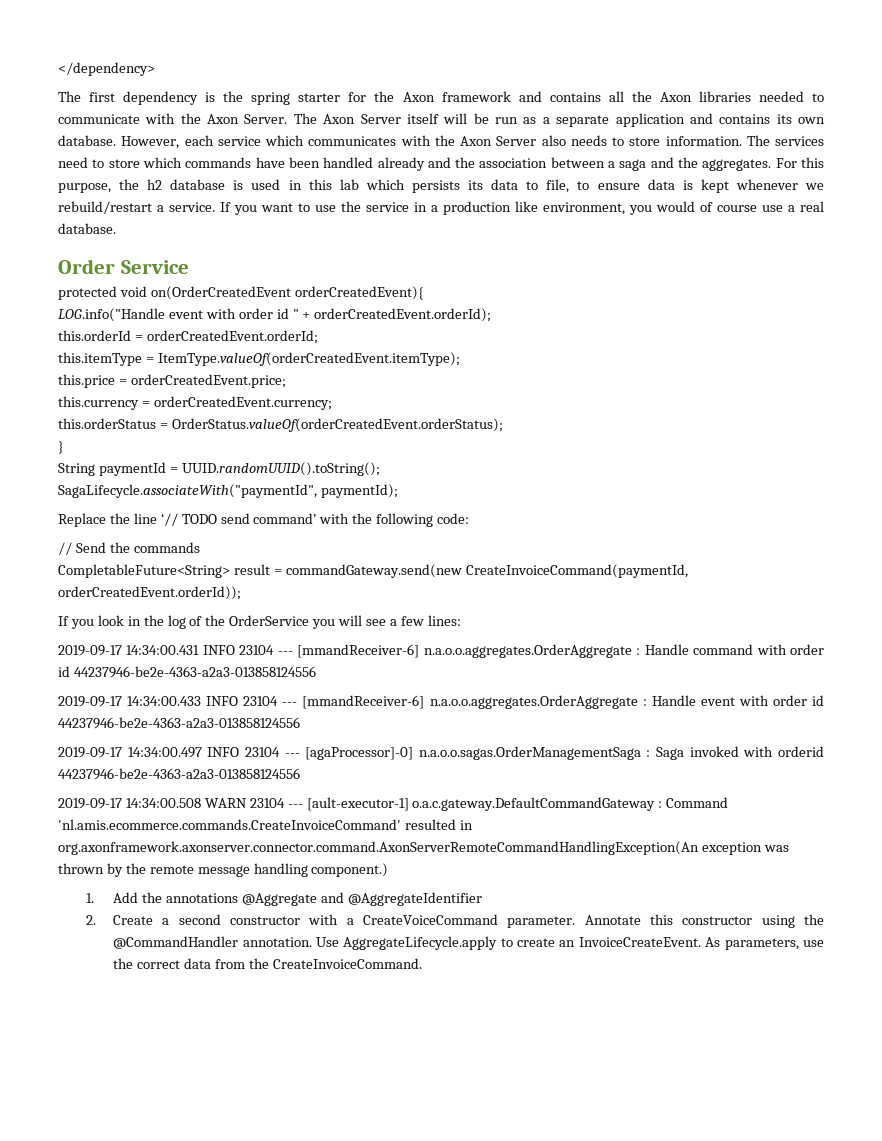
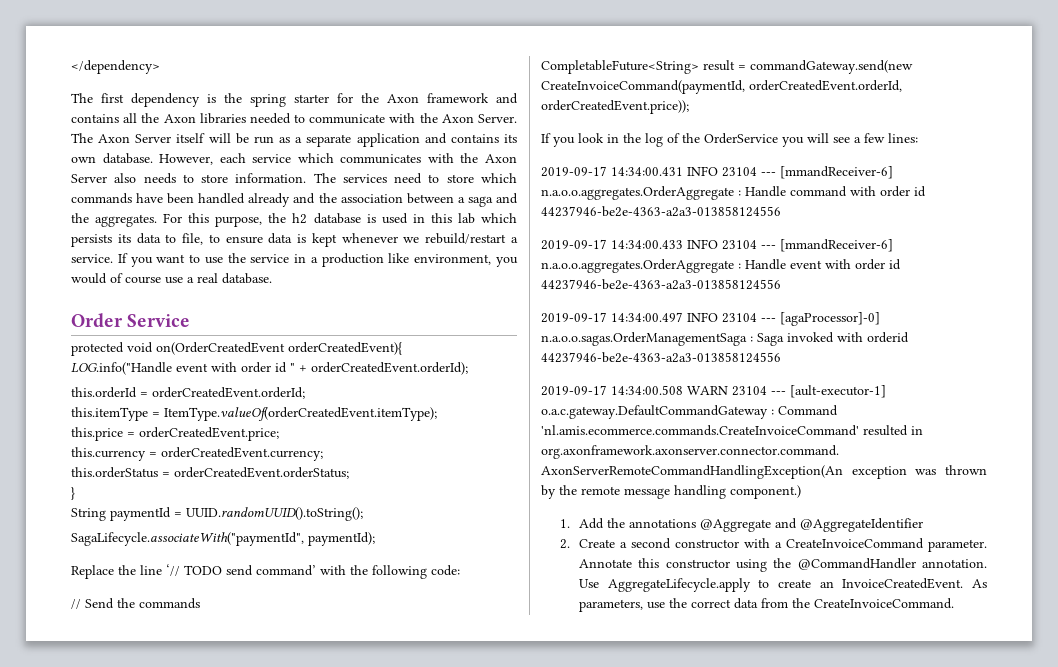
[171,418,503,432] OrderStatus.valueOf(orderCreatedEvent.orderStatus); -> [174,467,349,479] orderCreatedEvent.orderStatus;
[58,586,241,600] orderCreatedEvent.orderId)); -> [749,80,902,92] [541,100,689,114] orderCreatedEvent.orderId, orderCreatedEvent.price));
[363,914,499,925] CreateVoiceCommand -> [785,538,924,549] CreateInvoiceCommand
[578,937,701,947] InvoiceCreateEvent. -> [842,578,964,589] InvoiceCreatedEvent.

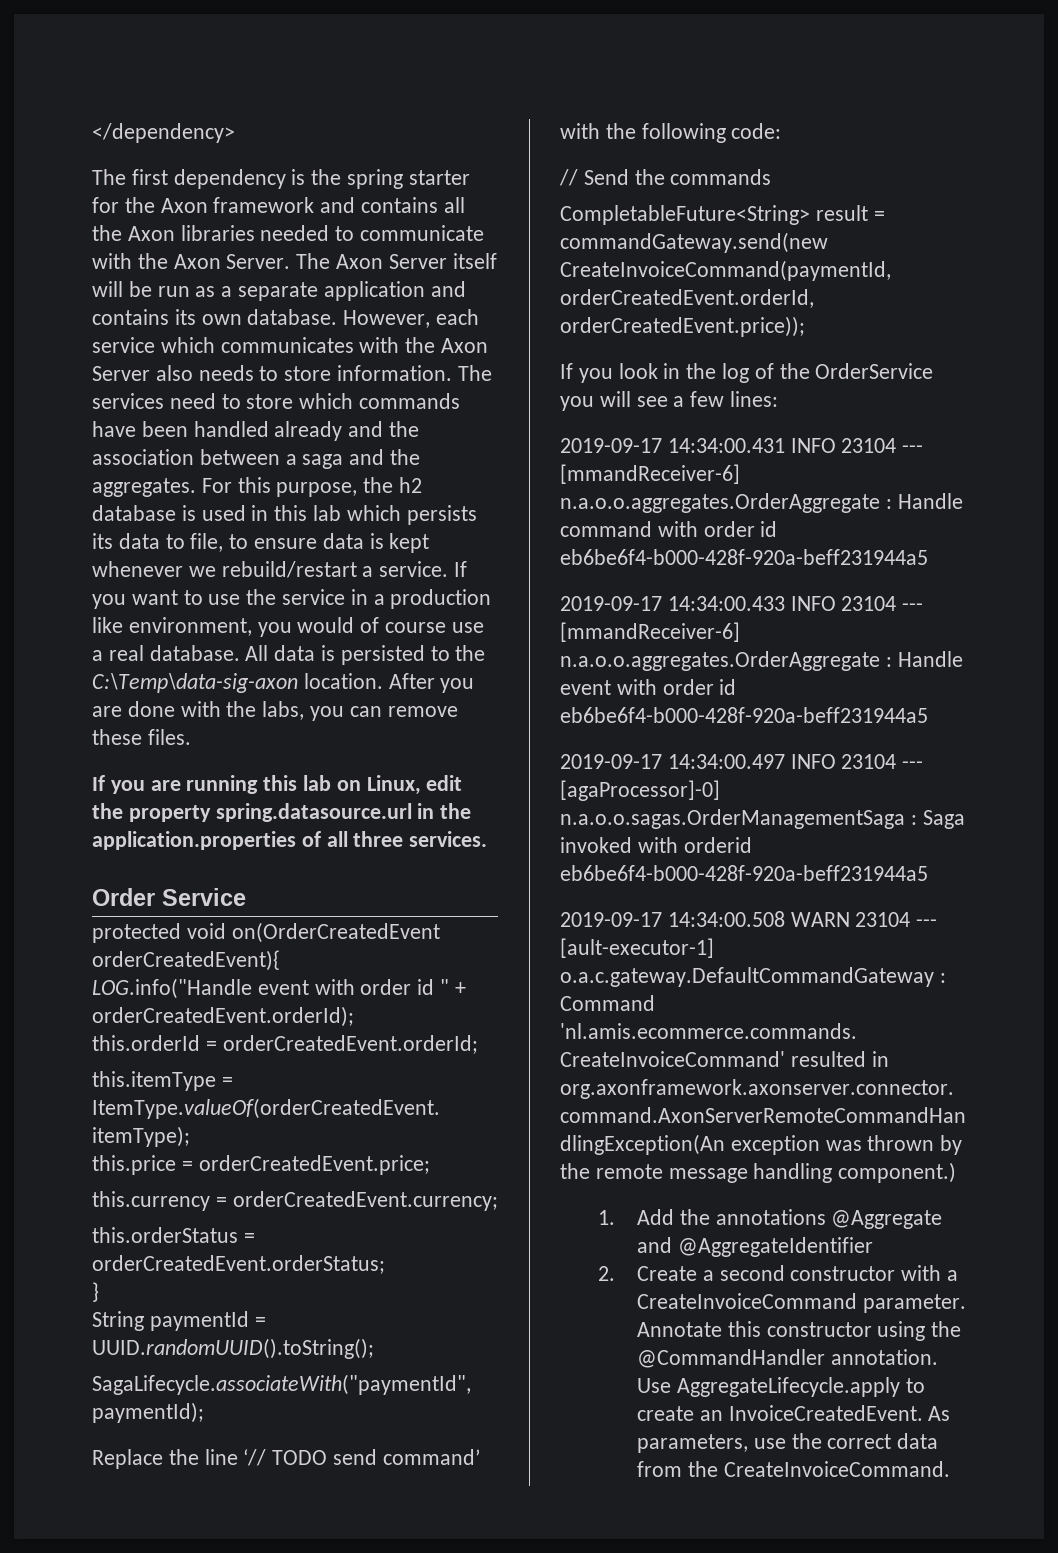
(272, 278) none -> [245,645,486,665] [92,673,475,693] [92,701,458,721] [92,729,191,745] [92,775,463,795] [92,803,472,822] [92,831,488,850] All data is persisted to the C:\Temp\data-sig-axon location. After you are done with the labs, you can remove these files. // If you are running this lab on Linux, edit the property spring.datasource.url in the application.properties of all three services.
[541,206,781,217] 44237946-be2e-4363-a2a3-013858124556 -> [560,549,928,565] eb6be6f4-b000-428f-920a-beff231944a5
[541,279,781,290] 44237946-be2e-4363-a2a3-013858124556 -> [560,707,928,723] eb6be6f4-b000-428f-920a-beff231944a5
[541,352,781,363] 44237946-be2e-4363-a2a3-013858124556 -> [560,865,928,881] eb6be6f4-b000-428f-920a-beff231944a5

